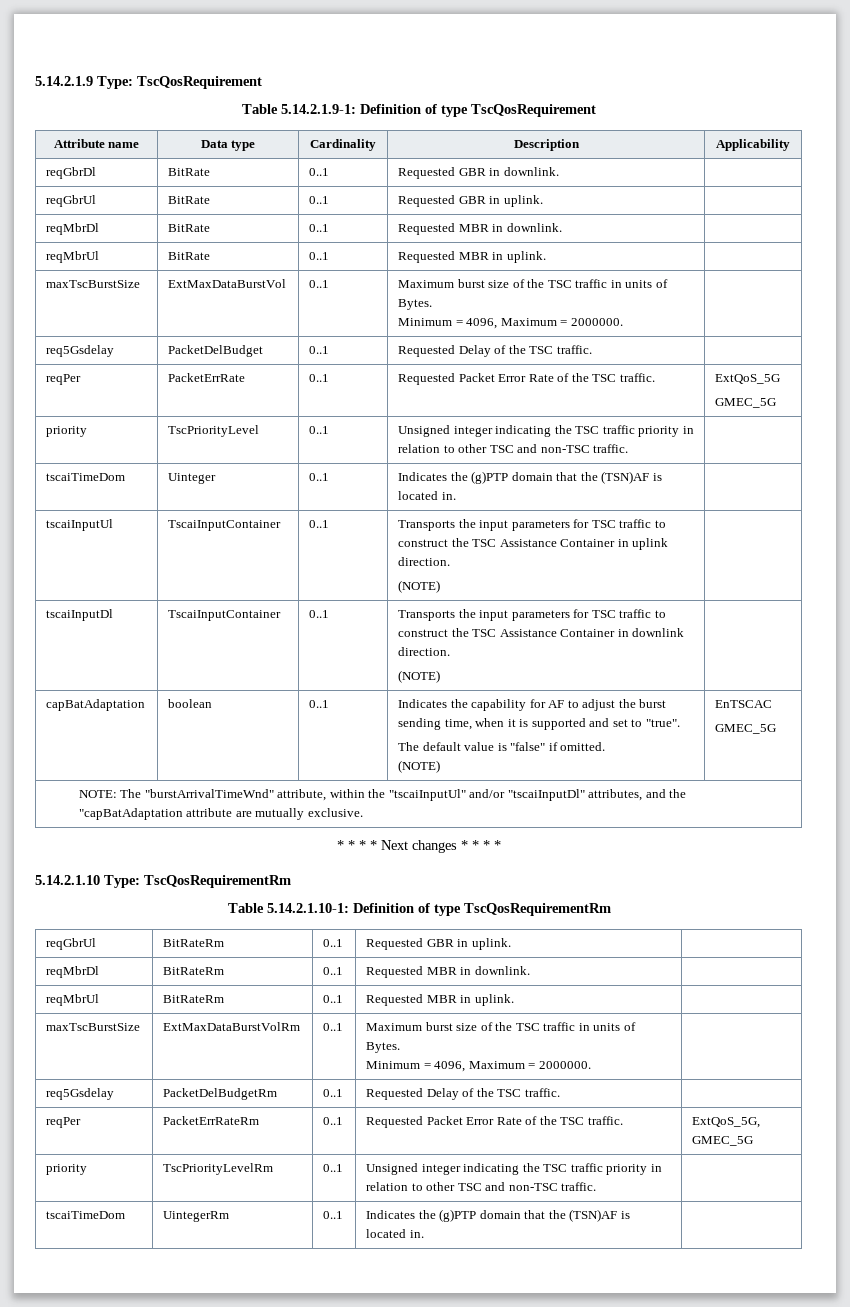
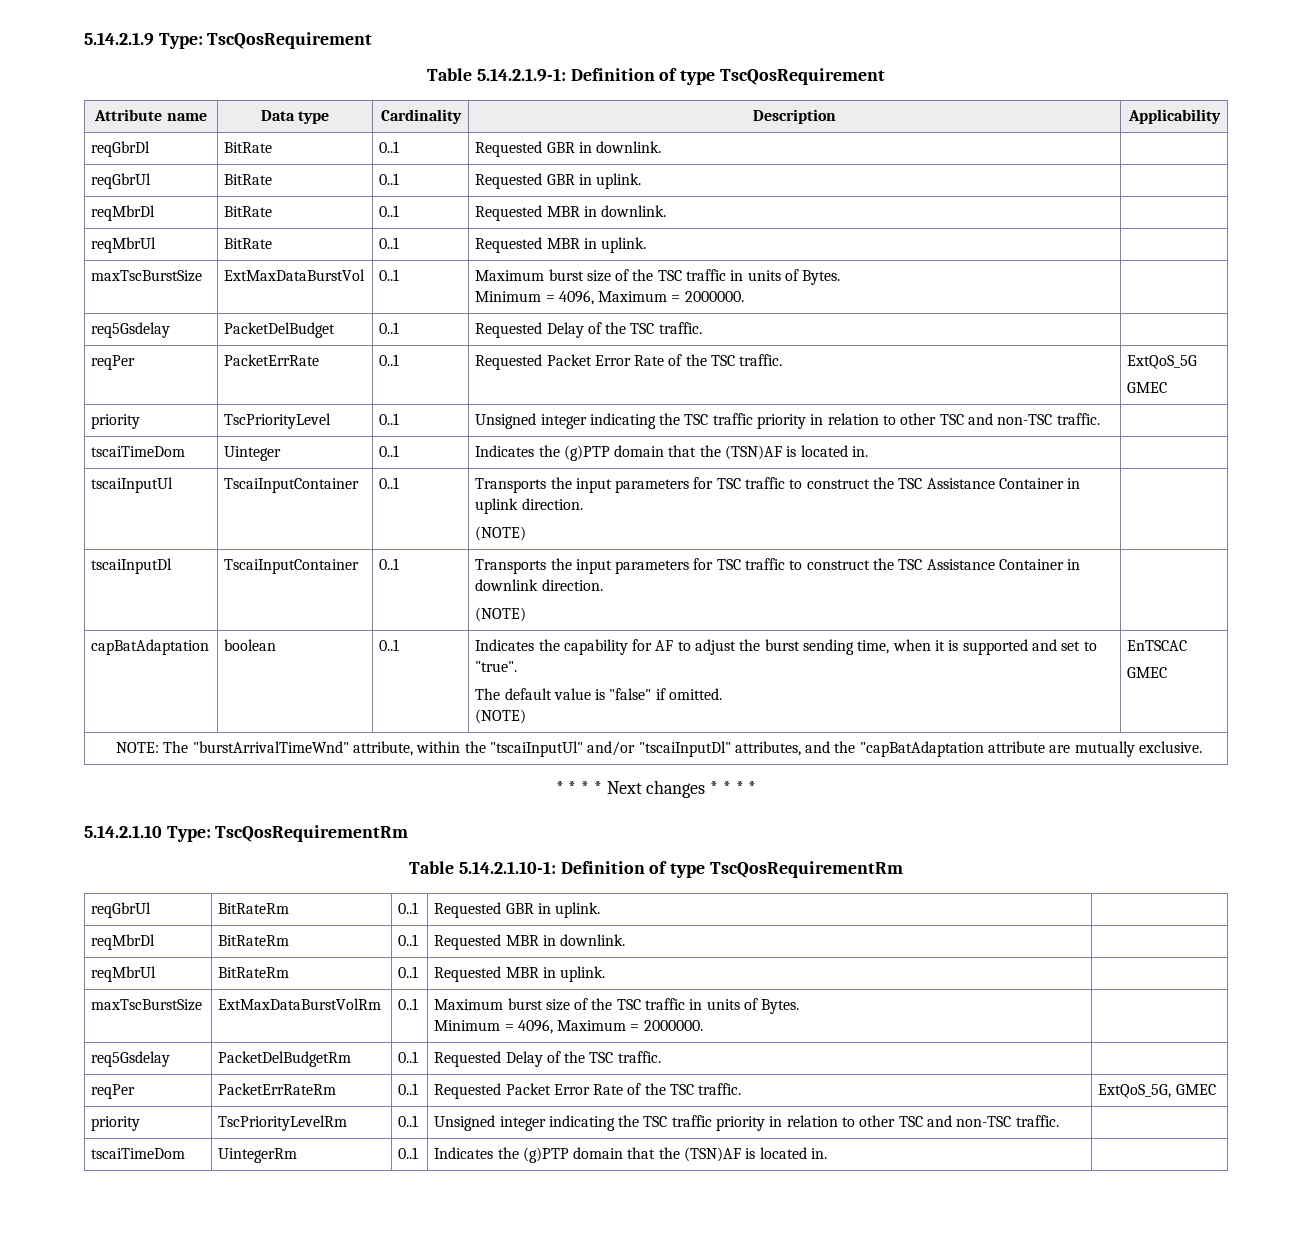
[715,398,777,408] GMEC_5G -> [1127,382,1168,393] GMEC
[715,724,777,734] GMEC_5G -> [1127,667,1168,678] GMEC
[692,1136,754,1146] GMEC_5G -> [1175,1084,1216,1095] GMEC

